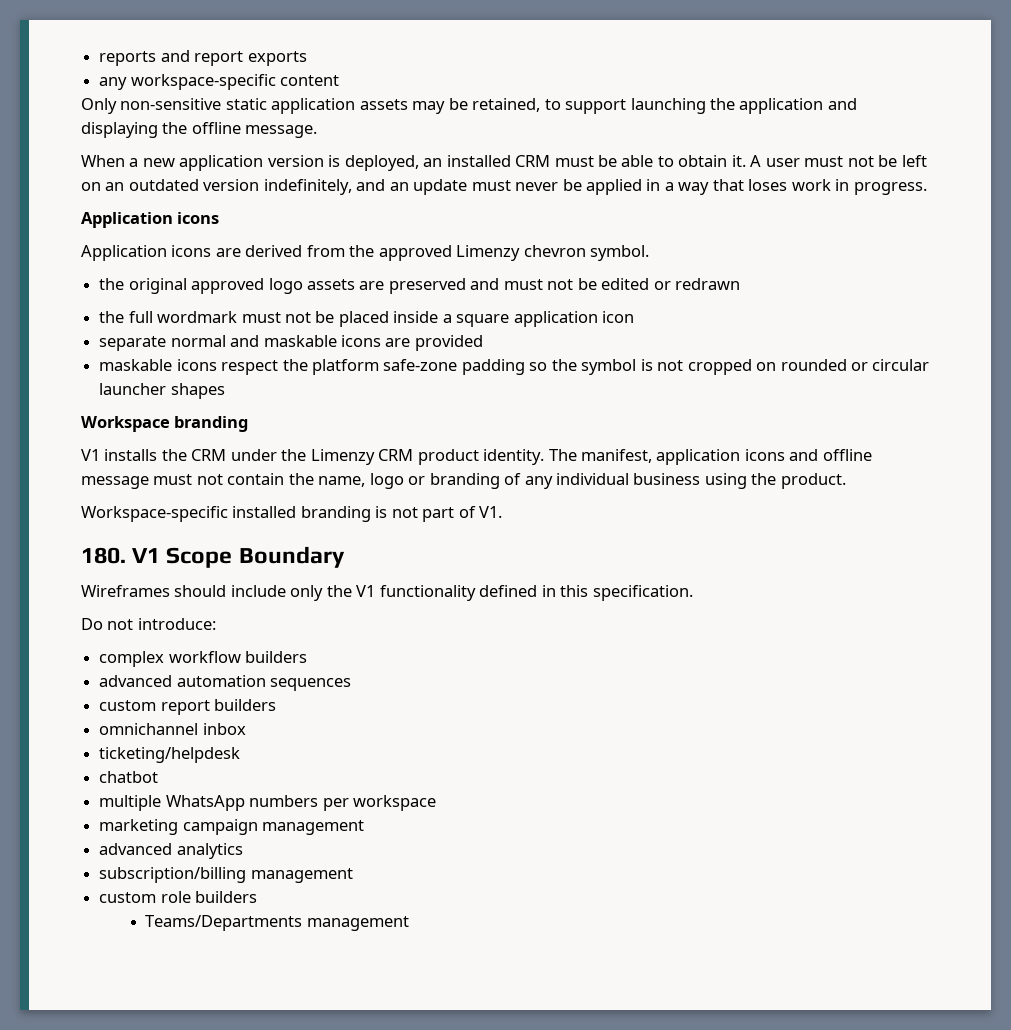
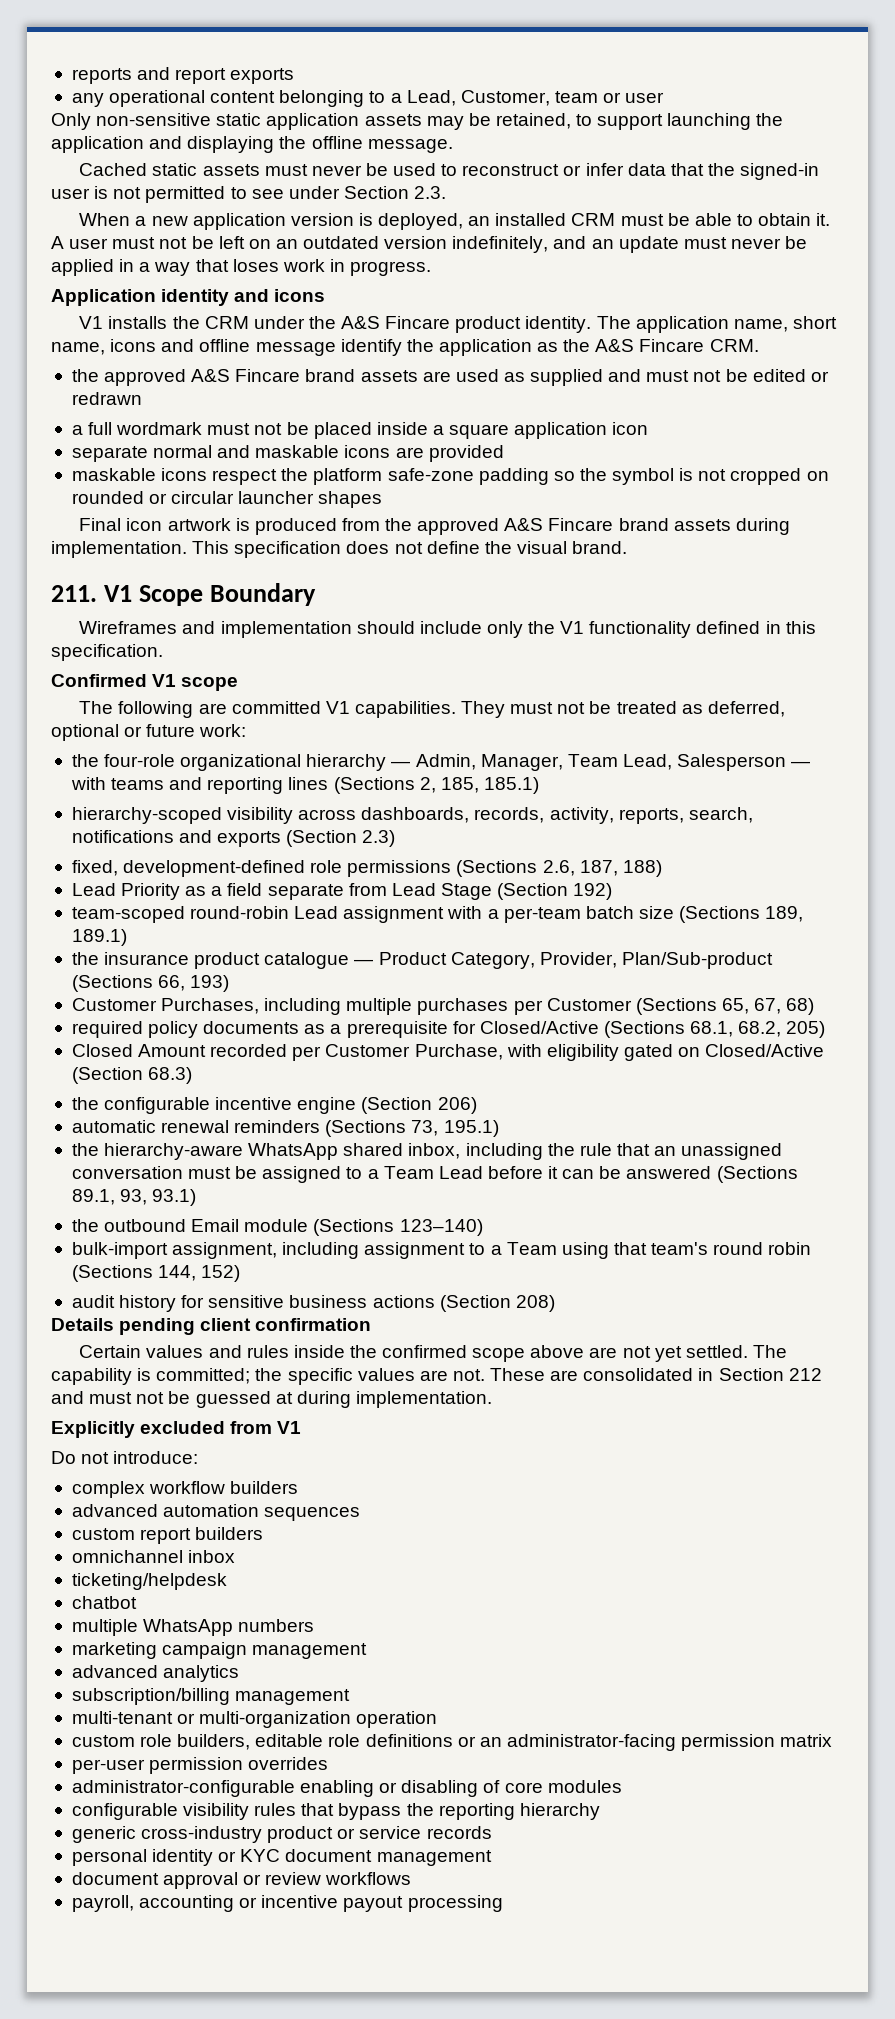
[130,74,276,90] workspace-specific -> [109,90,206,107] operational
(340, 80) none -> [279,90,665,107] belonging to a Lead, Customer, team or user
(318, 131) none -> [79,163,820,180] [51,186,447,203] // Cached static assets must never be used to reconstruct or infer data that the signed-in user is not permitted to see under Section 2.3.
(173, 220) none -> [161,289,270,306] identity and
[81,245,650,261] [99,278,466,294] Application icons are derived from the approved Limenzy chevron symbol. // the original approved logo assets are preserved -> [79,316,837,333] [51,339,759,356] [71,369,604,386] V1 installs the CRM under the A&S Fincare product identity. The application name, short name, icons and offline message identify the application as the A&S Fincare CRM. // the approved A&S Fincare brand assets are used as supplied
[99,311,125,323] the -> [71,425,83,435] a
[81,416,249,432] [81,449,872,465] [81,473,846,489] [81,506,503,522] [81,547,126,564] Workspace branding // V1 installs the CRM under the Limenzy CRM product identity. The manifest, application icons and offline message must not contain the name, logo or branding of any individual business using the product. // Workspace-specific installed branding is not part of V1. // 180. -> [79,518,790,535] [51,541,628,558] [51,585,97,602] Final icon artwork is produced from the approved A&S Fincare brand assets during implementation. This specification does not define the visual brand. // 211.
(170, 591) none -> [182,621,352,638] and implementation
(693, 593) none -> [51,674,239,691] [79,701,785,718] [51,724,247,741] [71,754,811,771] [70,777,539,794] [71,807,753,824] [71,830,396,847] [71,860,662,877] [71,883,613,900] [71,906,804,923] [71,929,127,946] [71,952,773,969] [71,975,230,992] [71,998,815,1015] [71,1021,826,1038] [71,1044,825,1061] [71,1067,193,1084] [71,1097,477,1114] [71,1120,499,1137] [71,1143,783,1160] [71,1166,798,1183] [71,1189,197,1206] [71,1219,483,1236] [71,1242,812,1259] [71,1265,241,1282] [71,1295,555,1312] [51,1318,372,1335] [79,1345,787,1362] [51,1368,822,1385] [51,1391,492,1408] [51,1421,302,1438] // Confirmed V1 scope // The following are committed V1 capabilities. They must not be treated as deferred, optional or future work: // the four-role organizational hierarchy — Admin, Manager, Team Lead, Salesperson — with teams and reporting lines (Sections 2, 185, 185.1) // hierarchy-scoped visibility across dashboards, records, activity, reports, search, notifications and exports (Section 2.3) // fixed, development-defined role permissions (Sections 2.6, 187, 188) // Lead Priority as a field separate from Lead Stage (Section 192) // team-scoped round-robin Lead assignment with a per-team batch size (Sections 189, 189.1) // the insurance product catalogue — Product Category, Provider, Plan/Sub-product (Sections 66, 193) // Customer Purchases, including multiple purchases per Customer (Sections 65, 67, 68) // required policy documents as a prerequisite for Closed/Active (Sections 68.1, 68.2, 205) // Closed Amount recorded per Customer Purchase, with eligibility gated on Closed/Active (Section 68.3) // the configurable incentive engine (Section 206) // automatic renewal reminders (Sections 73, 195.1) // the hierarchy-aware WhatsApp shared inbox, including the rule that an unassigned conversation must be assigned to a Team Lead before it can be answered (Sections 89.1, 93, 93.1) // the outbound Email module (Sections 123–140) // bulk-import assignment, including assignment to a Team using that team's round robin (Sections 144, 152) // audit history for sensitive business actions (Section 208) // Details pending client confirmation // Certain values and rules inside the confirmed scope above are not yet settled. The capability is committed; the specific values are not. These are consolidated in Section 212 and must not be guessed at during implementation. // Explicitly excluded from V1
[322,795,436,811] per workspace -> (315, 1625) none
[99,891,258,903] [145,915,409,931] custom role builders // Teams/Departments management -> [71,1711,438,1728] [71,1734,833,1751] [71,1757,329,1774] [71,1780,622,1797] [71,1803,600,1820] [71,1826,492,1843] [71,1849,492,1866] [71,1872,412,1889] [71,1895,503,1912] multi-tenant or multi-organization operation // custom role builders, editable role definitions or an administrator-facing permission matrix // per-user permission overrides // administrator-configurable enabling or disabling of core modules // configurable visibility rules that bypass the reporting hierarchy // generic cross-industry product or service records // personal identity or KYC document management // document approval or review workflows // payroll, accounting or incentive payout processing

